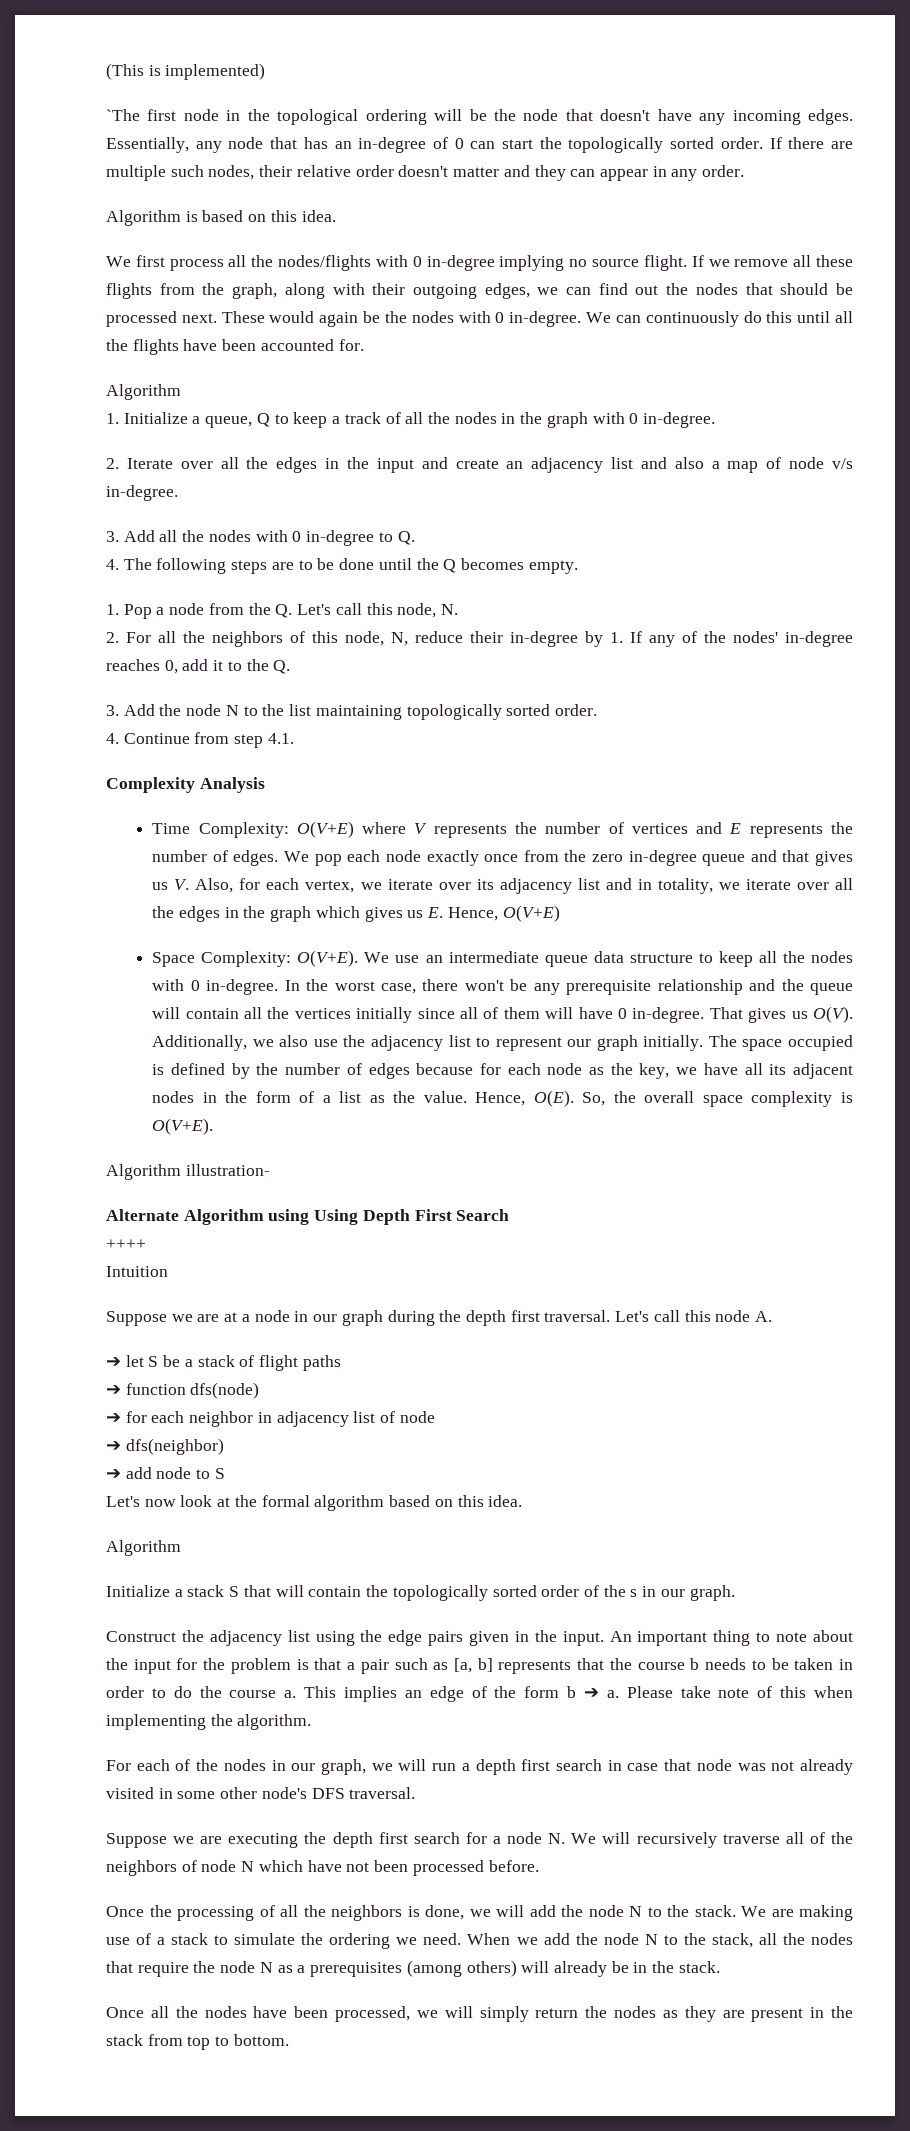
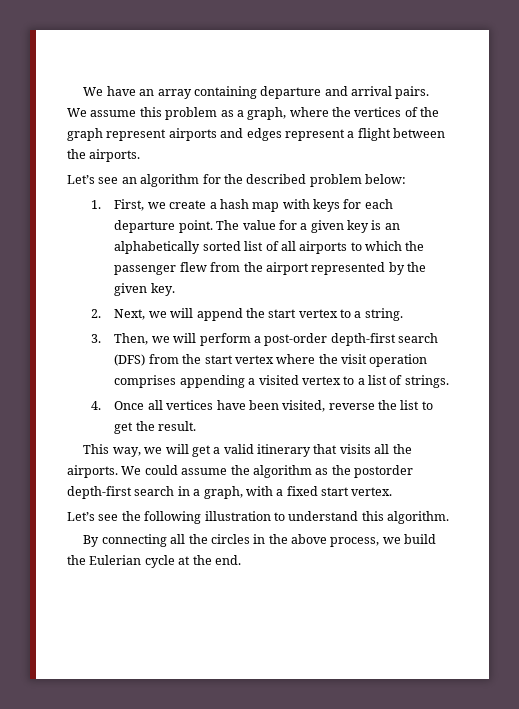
[106,63,266,80] [106,109,853,125] [106,137,853,153] [106,165,745,181] [106,210,336,226] [106,255,854,271] [106,283,854,299] [106,311,854,327] [106,339,364,355] [106,384,181,400] [106,412,716,428] [106,457,854,473] [106,485,178,501] [106,530,415,546] [106,558,578,574] [106,603,458,619] [106,631,853,647] [106,659,291,674] [106,704,597,720] [106,732,294,748] [106,777,265,793] [152,821,854,838] [152,850,853,866] [152,878,854,894] [152,905,560,922] [152,950,854,967] [152,979,853,995] [152,1006,853,1023] [152,1035,854,1051] [152,1063,853,1079] [152,1090,853,1107] [152,1118,214,1135] [106,1164,270,1180] [106,1209,510,1225] [106,1239,146,1249] [106,1266,168,1277] [106,1310,773,1326] [106,1355,341,1371] [106,1382,260,1399] [106,1411,435,1427] [106,1438,224,1455] [106,1467,225,1479] [106,1495,523,1511] [106,1540,181,1556] [106,1585,735,1601] [106,1630,853,1646] [106,1658,854,1674] [106,1686,853,1702] [106,1714,312,1730] [106,1759,853,1775] [106,1787,416,1799] [106,1832,853,1848] [106,1860,539,1876] [106,1905,853,1921] [106,1933,853,1949] [106,1960,720,1977] [106,2006,854,2022] [106,2034,289,2050] (This is implemented) // `The first node in the topological ordering will be the node that doesn't have any incoming edges. Essentially, any node that has an in-degree of 0 can start the topologically sorted order. If there are multiple such nodes, their relative order doesn't matter and they can appear in any order. // Algorithm is based on this idea. // We first process all the nodes/flights with 0 in-degree implying no source flight. If we remove all these flights from the graph, along with their outgoing edges, we can find out the nodes that should be processed next. These would again be the nodes with 0 in-degree. We can continuously do this until all the flights have been accounted for. // Algorithm // 1. Initialize a queue, Q to keep a track of all the nodes in the graph with 0 in-degree. // 2. Iterate over all the edges in the input and create an adjacency list and also a map of node v/s in-degree. // 3. Add all the nodes with 0 in-degree to Q. // 4. The following steps are to be done until the Q becomes empty. // 1. Pop a node from the Q. Let's call this node, N. // 2. For all the neighbors of this node, N, reduce their in-degree by 1. If any of the nodes' in-degree reaches 0, add it to the Q. // 3. Add the node N to the list maintaining topologically sorted order. // 4. Continue from step 4.1. // Complexity Analysis // Time Complexity: O(V+E) where V represents the number of vertices and E represents the number of edges. We pop each node exactly once from the zero in-degree queue and that gives us V. Also, for each vertex, we iterate over its adjacency list and in totality, we iterate over all the edges in the graph which gives us E. Hence, O(V+E) // Space Complexity: O(V+E). We use an intermediate queue data structure to keep all the nodes with 0 in-degree. In the worst case, there won't be any prerequisite relationship and the queue will contain all the vertices initially since all of them will have 0 in-degree. That gives us O(V). Additionally, we also use the adjacency list to represent our graph initially. The space occupied is defined by the number of edges because for each node as the key, we have all its adjacent nodes in the form of a list as the value. Hence, O(E). So, the overall space complexity is O(V+E). // Algorithm illustration- // Alternate Algorithm using Using Depth First Search // ++++ // Intuition // Suppose we are at a node in our graph during the depth first traversal. Let's call this node A. // ➔ let S be a stack of flight paths // ➔ function dfs(node) // ➔ for each neighbor in adjacency list of node // ➔ dfs(neighbor) // ➔ add node to S // Let's now look at the formal algorithm based on this idea. // Algorithm // Initialize a stack S that will contain the topologically sorted order of the s in our graph. // Construct the adjacency list using the edge pairs given in the input. An important thing to note about the input for the problem is that a pair such as [a, b] represents that the course b needs to be taken in order to do the course a. This implies an edge of the form b ➔ a. Please take note of this when implementing the algorithm. // For each of the nodes in our graph, we will run a depth first search in case that node was not already visited in some other node's DFS traversal. // Suppose we are executing the depth first search for a node N. We will recursively traverse all of the neighbors of node N which have not been processed before. // Once the processing of all the neighbors is done, we will add the node N to the stack. We are making use of a stack to simulate the ordering we need. When we add the node N to the stack, all the nodes that require the node N as a prerequisites (among others) will already be in the stack. // Once all the nodes have been processed, we will simply return the nodes as they are present in the stack from top to bottom. -> [83,86,430,99] [67,107,440,120] [67,128,445,141] [67,149,141,162] [67,174,406,187] [90,199,393,212] [114,220,400,233] [114,241,425,254] [114,262,427,275] [114,283,175,296] [90,308,403,321] [90,333,439,346] [114,354,428,367] [114,375,449,388] [90,400,433,412] [114,421,197,434] [83,444,412,457] [67,465,413,478] [67,486,393,499] [67,511,449,524] [83,534,437,547] [67,555,241,568] We have an array containing departure and arrival pairs. We assume this problem as a graph, where the vertices of the graph represent airports and edges represent a flight between the airports. // Let’s see an algorithm for the described problem below: // 1. First, we create a hash map with keys for each departure point. The value for a given key is an alphabetically sorted list of all airports to which the passenger flew from the airport represented by the given key. // 2. Next, we will append the start vertex to a string. // 3. Then, we will perform a post-order depth-first search (DFS) from the start vertex where the visit operation comprises appending a visited vertex to a list of strings. // 4. Once all vertices have been visited, reverse the list to get the result. // This way, we will get a valid itinerary that visits all the airports. We could assume the algorithm as the postorder depth-first search in a graph, with a fixed start vertex. // Let’s see the following illustration to understand this algorithm. // By connecting all the circles in the above process, we build the Eulerian cycle at the end.

